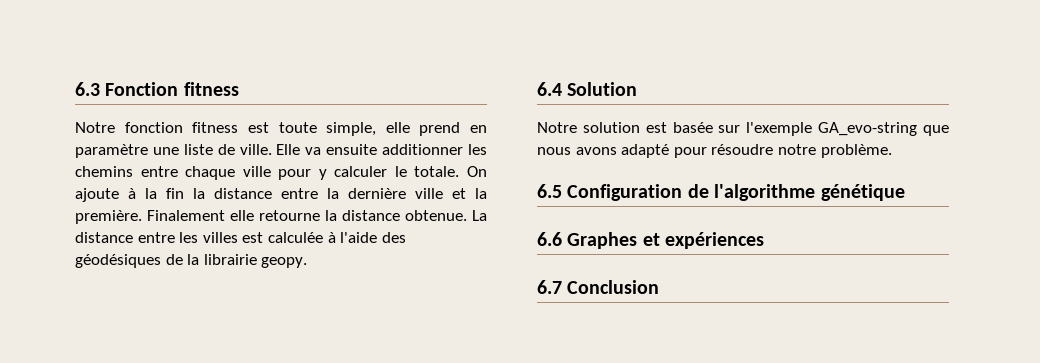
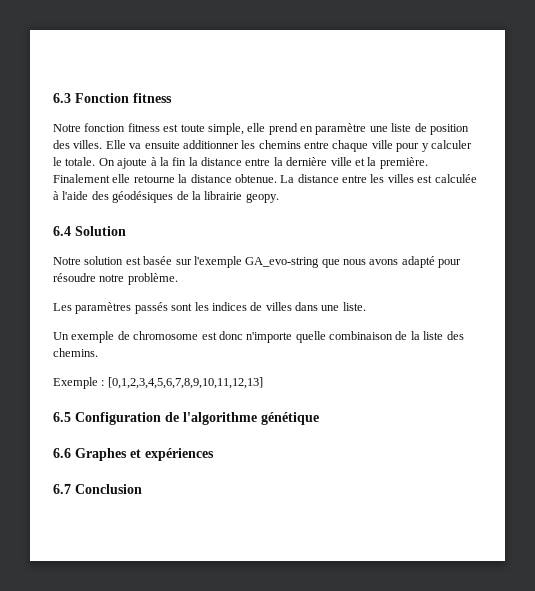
[239,144,272,155] ville. -> [429,124,469,135] [53,140,103,149] position des villes.
(892, 151) none -> [53,302,366,314] [53,331,464,343] [53,348,98,357] [53,377,263,389] // Les paramètres passés sont les indices de villes dans une liste. // Un exemple de chromosome est donc n'importe quelle combinaison de la liste des chemins. // Exemple : [0,1,2,3,4,5,6,7,8,9,10,11,12,13]

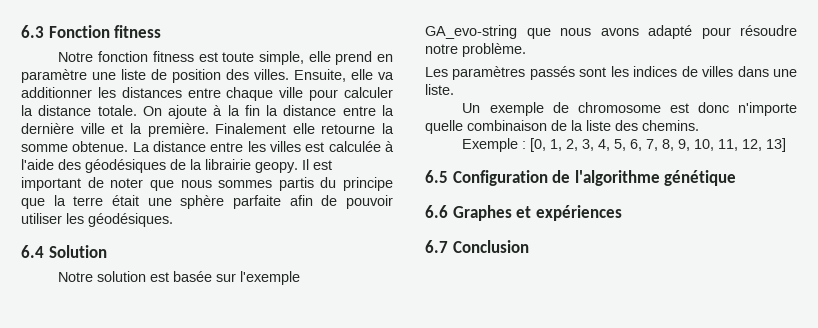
[105,140,180,149] Elle va ensuite -> [294,69,394,82] Ensuite, elle va
[258,140,301,149] chemins -> [121,87,182,98] distances
[421,140,472,152] [53,157,62,166] y calculer le -> [343,87,393,98] [21,105,92,116] calculer la distance
[190,174,232,183] distance -> [21,144,68,152] somme
(279, 198) none -> [302,159,332,170] [21,177,393,191] [21,195,394,209] [21,213,173,227] Il est important de noter que nous sommes partis du principe que la terre était une sphère parfaite afin de pouvoir utiliser les géodésiques.
[107,377,263,389] [0,1,2,3,4,5,6,7,8,9,10,11,12,13] -> [530,138,787,152] [0, 1, 2, 3, 4, 5, 6, 7, 8, 9, 10, 11, 12, 13]

